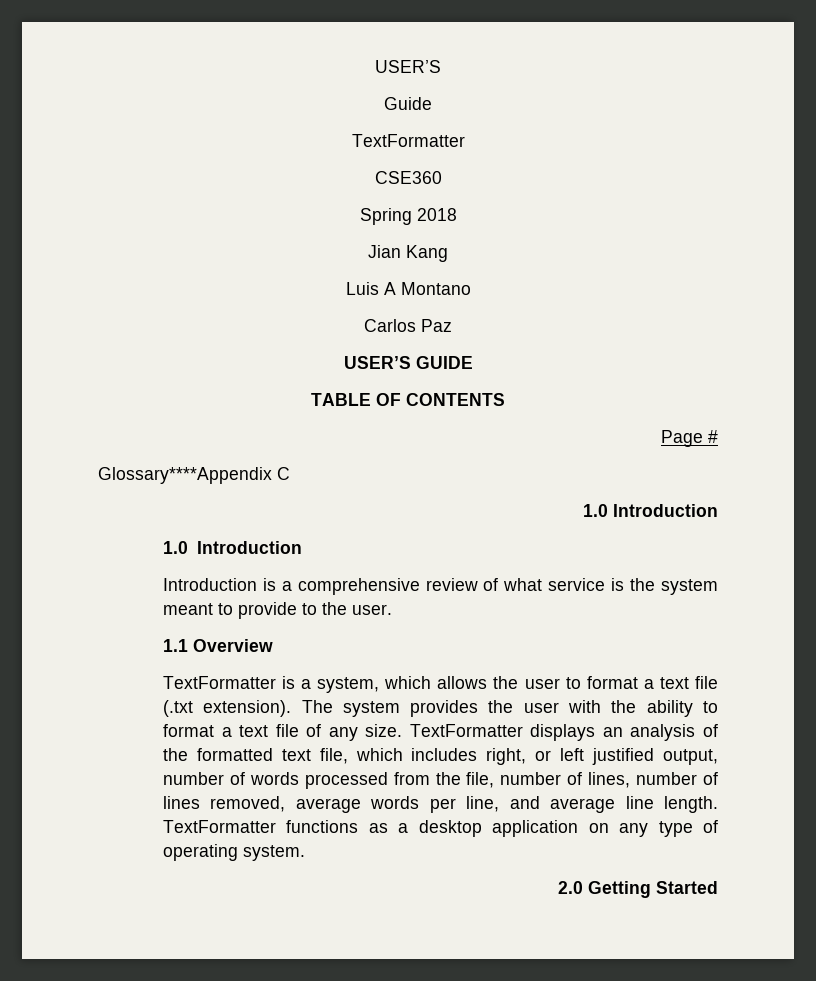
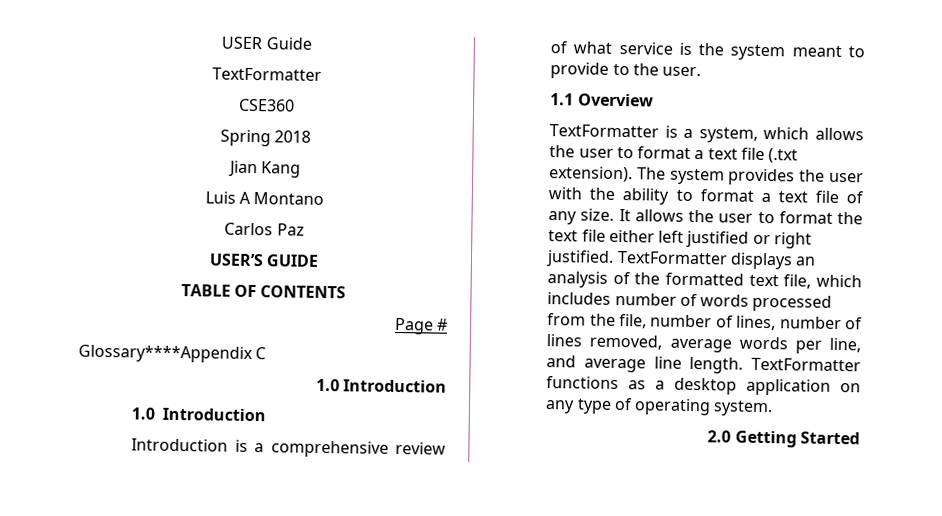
[375,60,441,73] USER’S // -> [221,36,263,50] USER
(403, 730) none -> [618,209,863,225] [548,229,813,249] [546,250,615,267] It allows the user to format the text file either left justified or right justified.
[486,748,718,765] right, or left justified output, -> (612, 298) none

